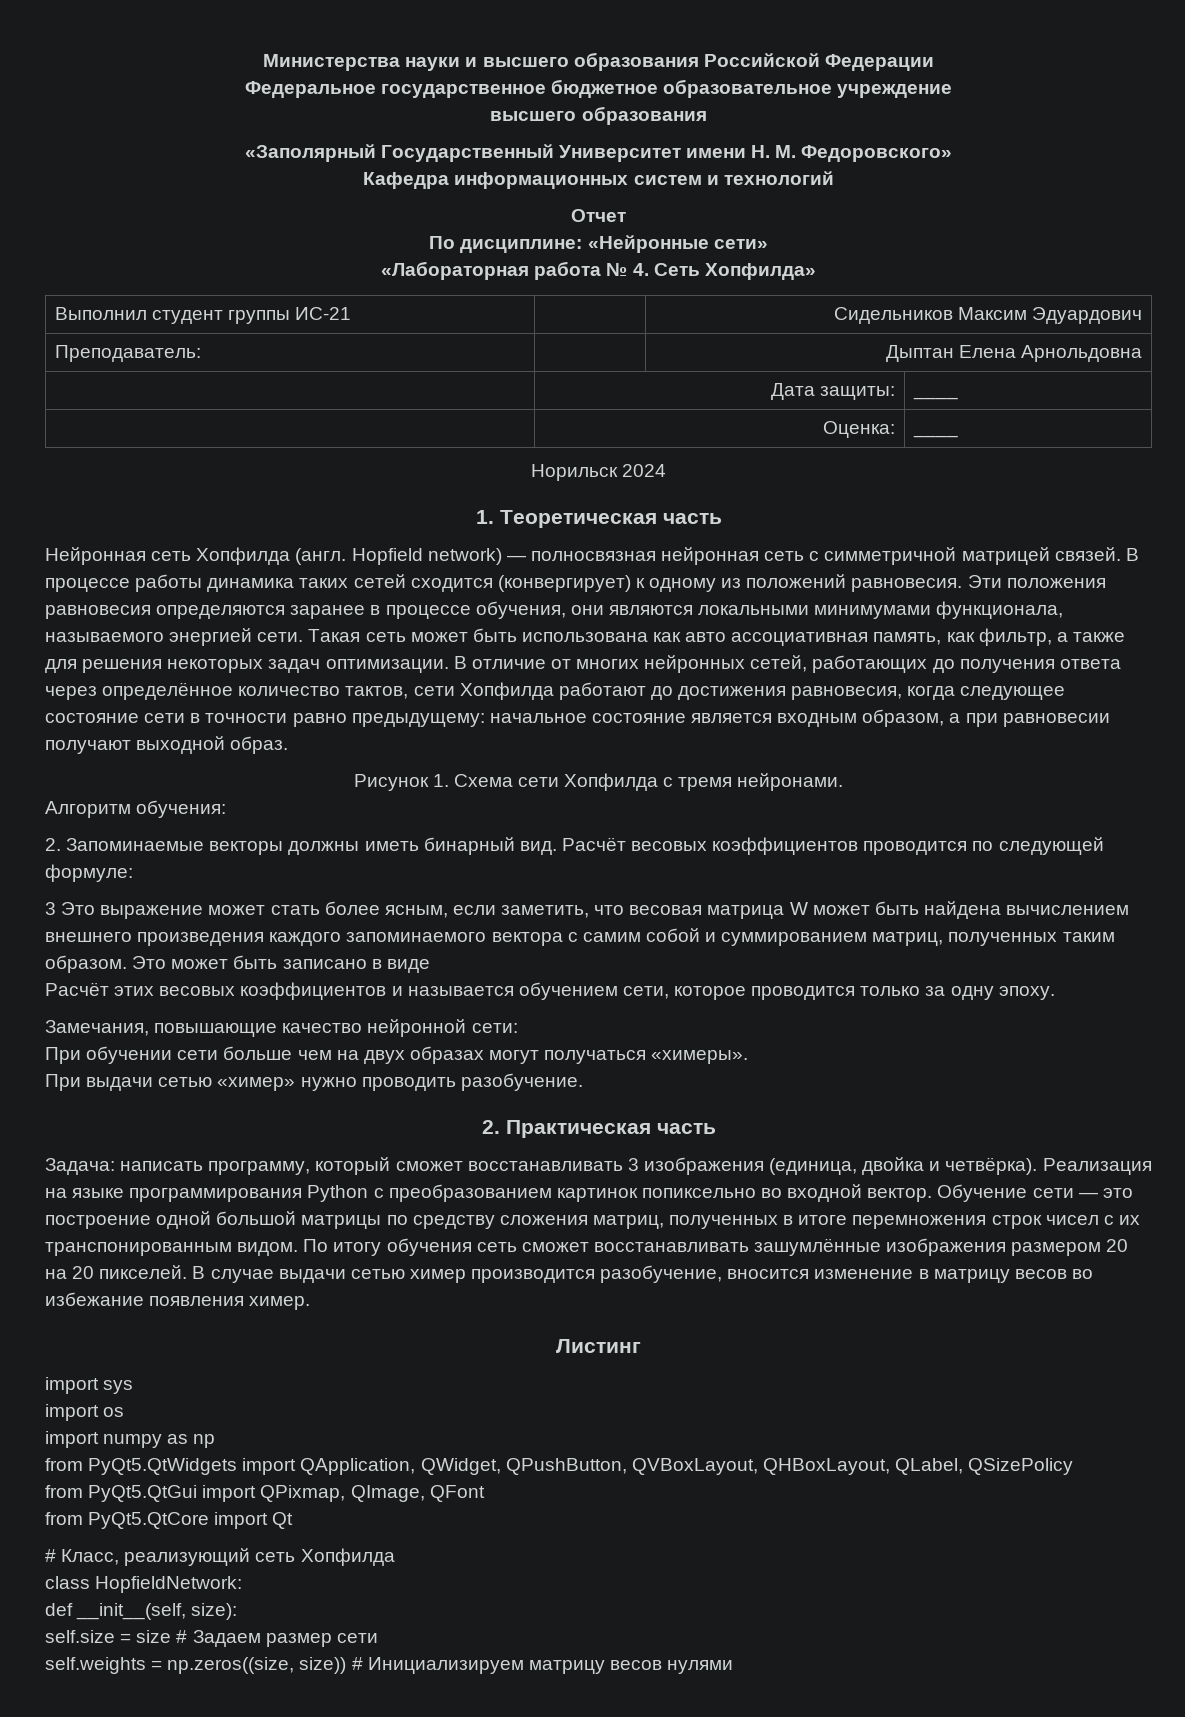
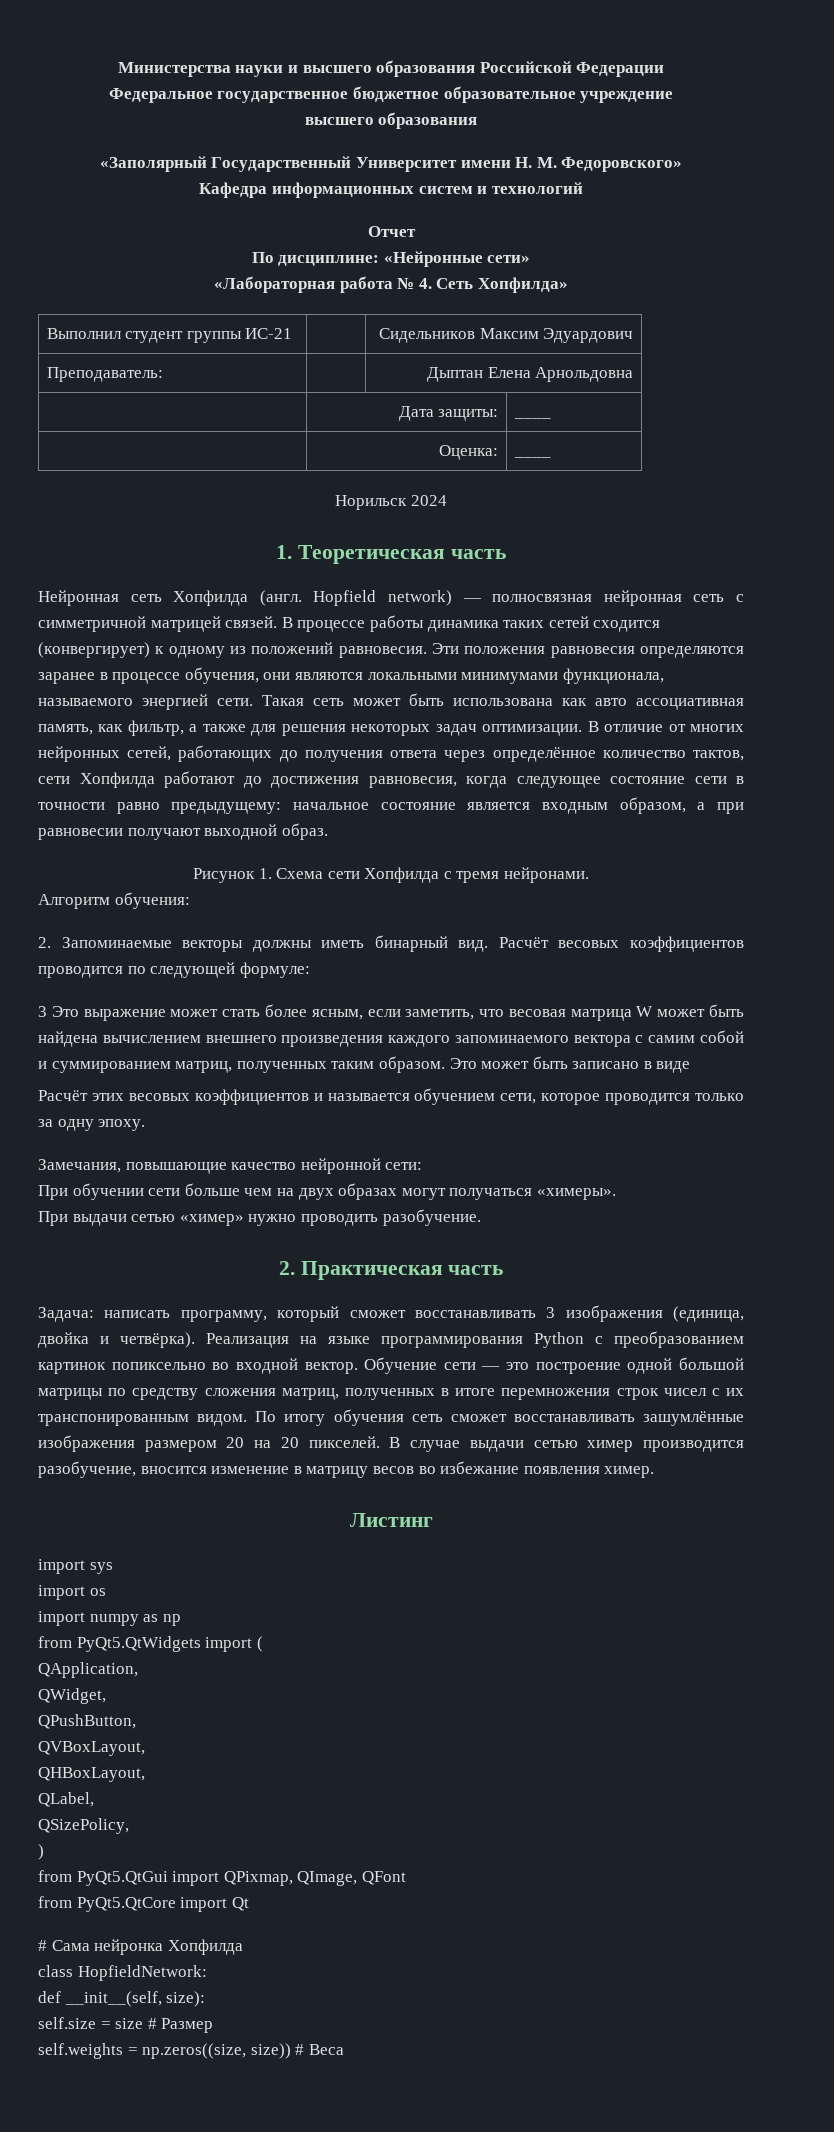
(297, 1466) none -> [256,1636,263,1652] ( //
(416, 1466) none -> (138, 1670) //
(501, 1466) none -> (106, 1696) //
(627, 1466) none -> (136, 1721) //
(758, 1466) none -> (145, 1748) //
(890, 1466) none -> (145, 1774) //
[968,1458,1074,1475] QSizePolicy -> [38,1818,129,1834] [38,1844,44,1860] // QSizePolicy, // )
[61,1548,296,1566] Класс, реализующий сеть -> [51,1939,164,1955] Сама нейронка
[192,1630,378,1647] Задаем размер сети -> [161,2018,214,2033] Размер
[367,1657,734,1674] Инициализируем матрицу весов нулями -> [308,2044,344,2055] Веса

